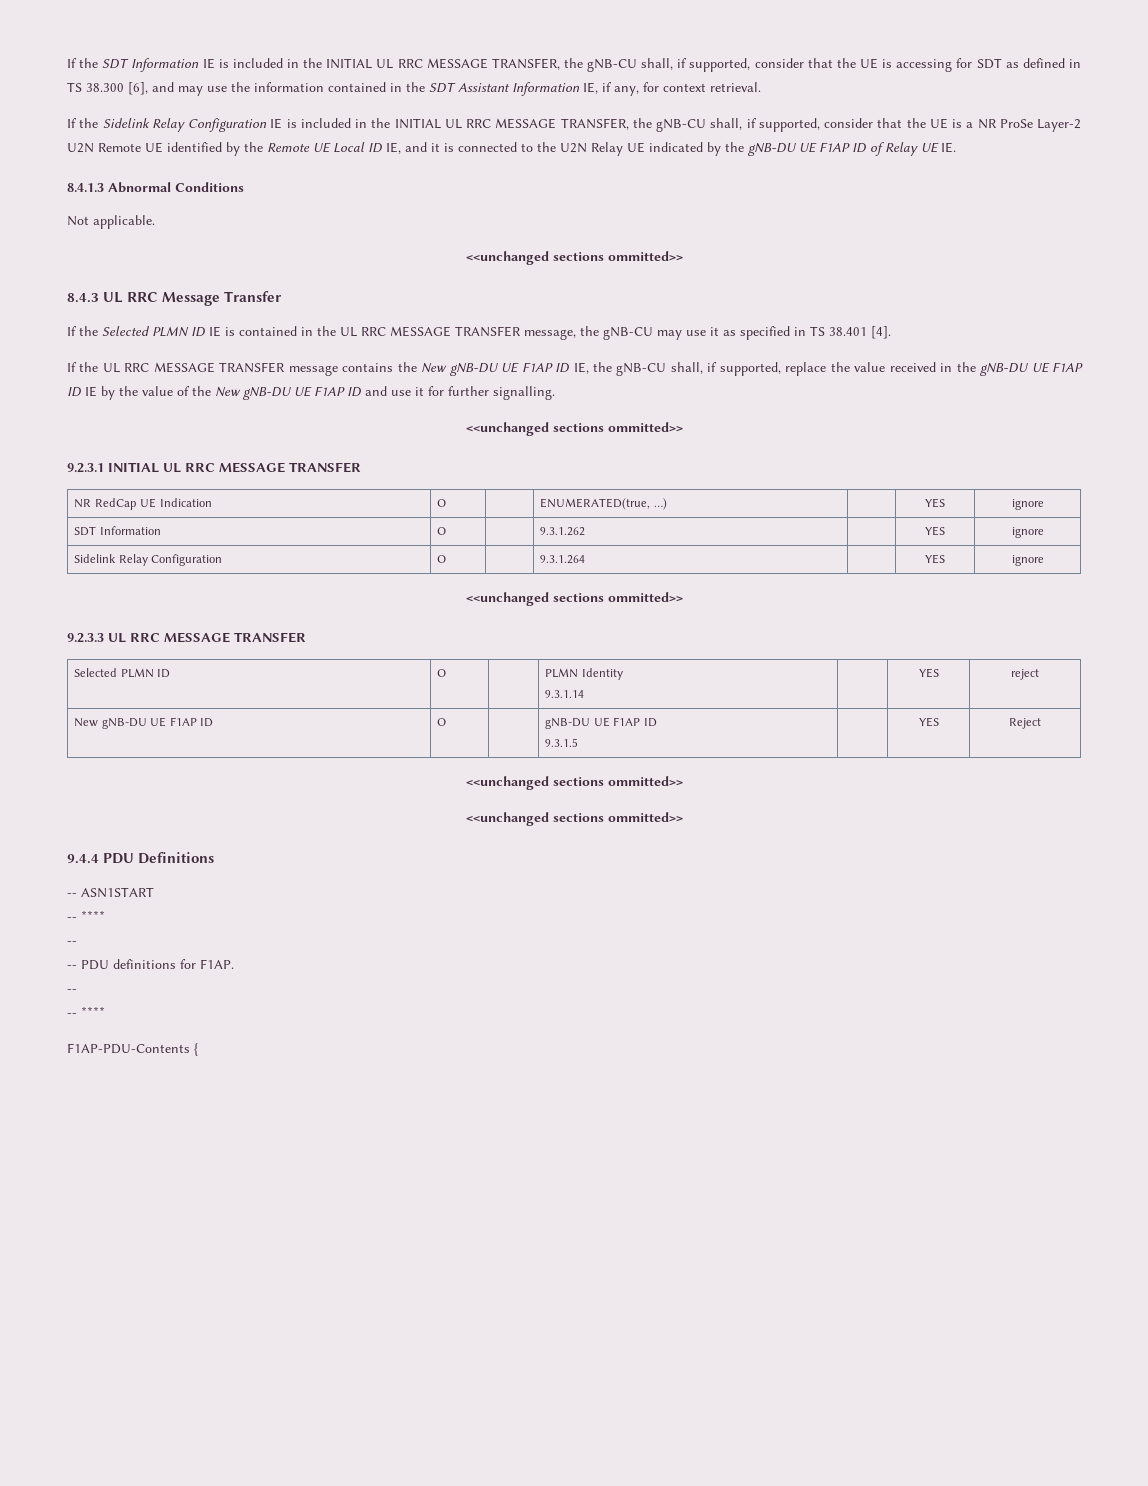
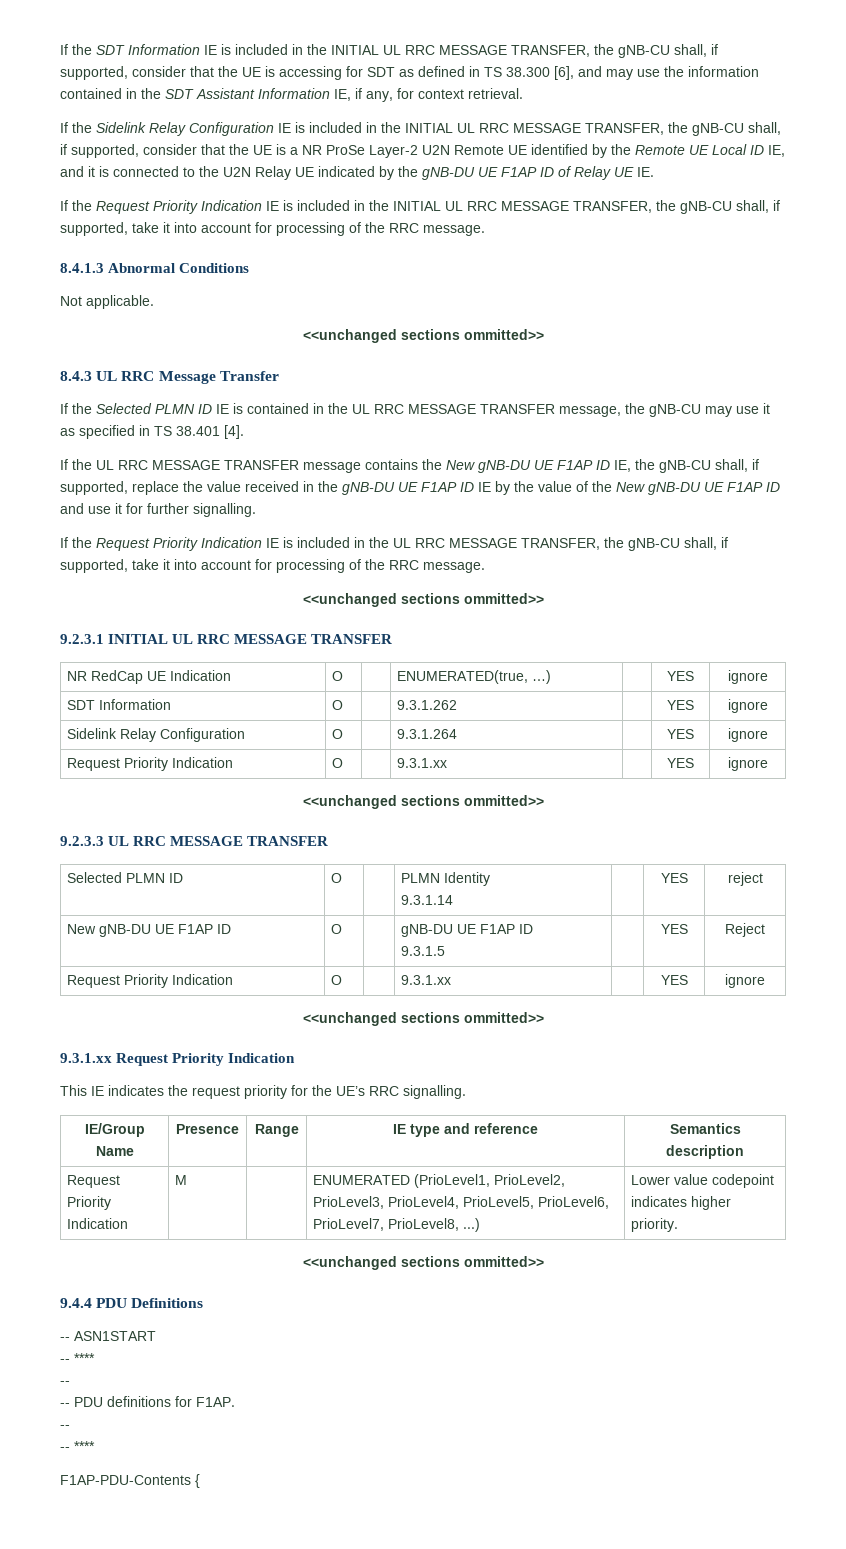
(956, 147) none -> [60,200,780,214] [60,222,485,236] // If the Request Priority Indication IE is included in the INITIAL UL RRC MESSAGE TRANSFER, the gNB-CU shall, if supported, take it into account for processing of the RRC message.
(555, 393) none -> [60,537,728,551] [60,559,485,573] // If the Request Priority Indication IE is included in the UL RRC MESSAGE TRANSFER, the gNB-CU shall, if supported, take it into account for processing of the RRC message.
(1044, 560) none -> [67,757,234,771] [332,758,344,768] [397,758,448,768] [667,758,694,768] [727,757,768,771] // Request Priority Indication | O | | 9.3.1.xx | | YES | ignore
[465,776,683,790] // <<unchanged sections ommitted>> -> [67,974,234,988] [331,975,343,985] [401,975,452,985] [660,975,688,985] [725,974,765,988] [302,1012,544,1026] [60,1053,296,1066] [60,1085,466,1099] [84,1123,145,1137] [95,1146,134,1156] [176,1124,239,1134] [254,1124,299,1137] [393,1123,538,1137] [669,1123,741,1134] [666,1145,744,1159] [67,1175,121,1188] [67,1196,112,1210] [67,1218,129,1229] [175,1175,188,1185] [313,1174,566,1188] [313,1196,610,1209] [313,1218,481,1232] [631,1174,775,1188] [631,1196,732,1210] [631,1218,679,1232] // Request Priority Indication | O | | 9.3.1.xx | | YES | ignore // <<unchanged sections ommitted>> // 9.3.1.xx Request Priority Indication // This IE indicates the request priority for the UE’s RRC signalling. // IE/Group Name | Presence | Range | IE type and reference | Semantics description // Request Priority Indication | M | | ENUMERATED (PrioLevel1, PrioLevel2, PrioLevel3, PrioLevel4, PrioLevel5, PrioLevel6, PrioLevel7, PrioLevel8, ...) | Lower value codepoint indicates higher priority.

